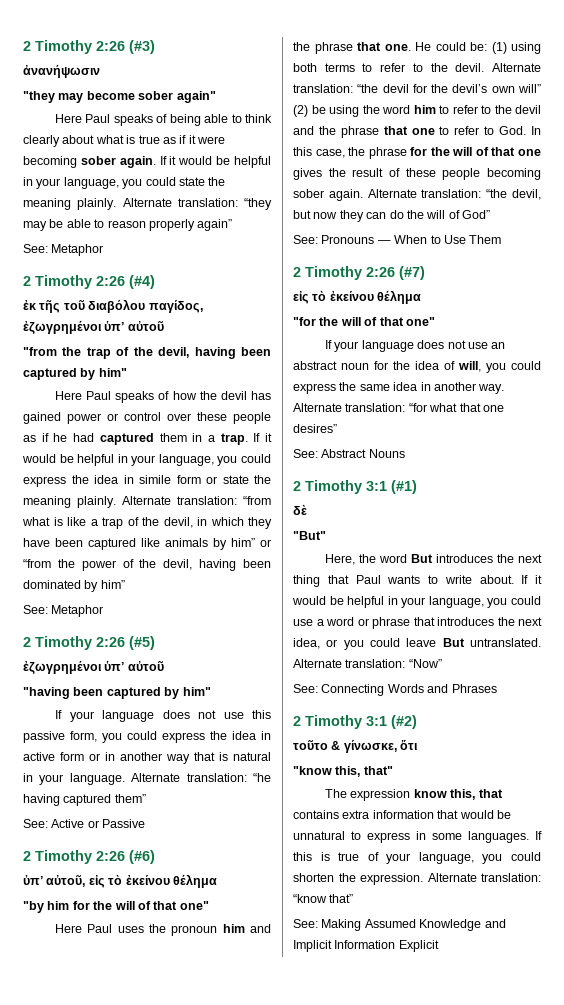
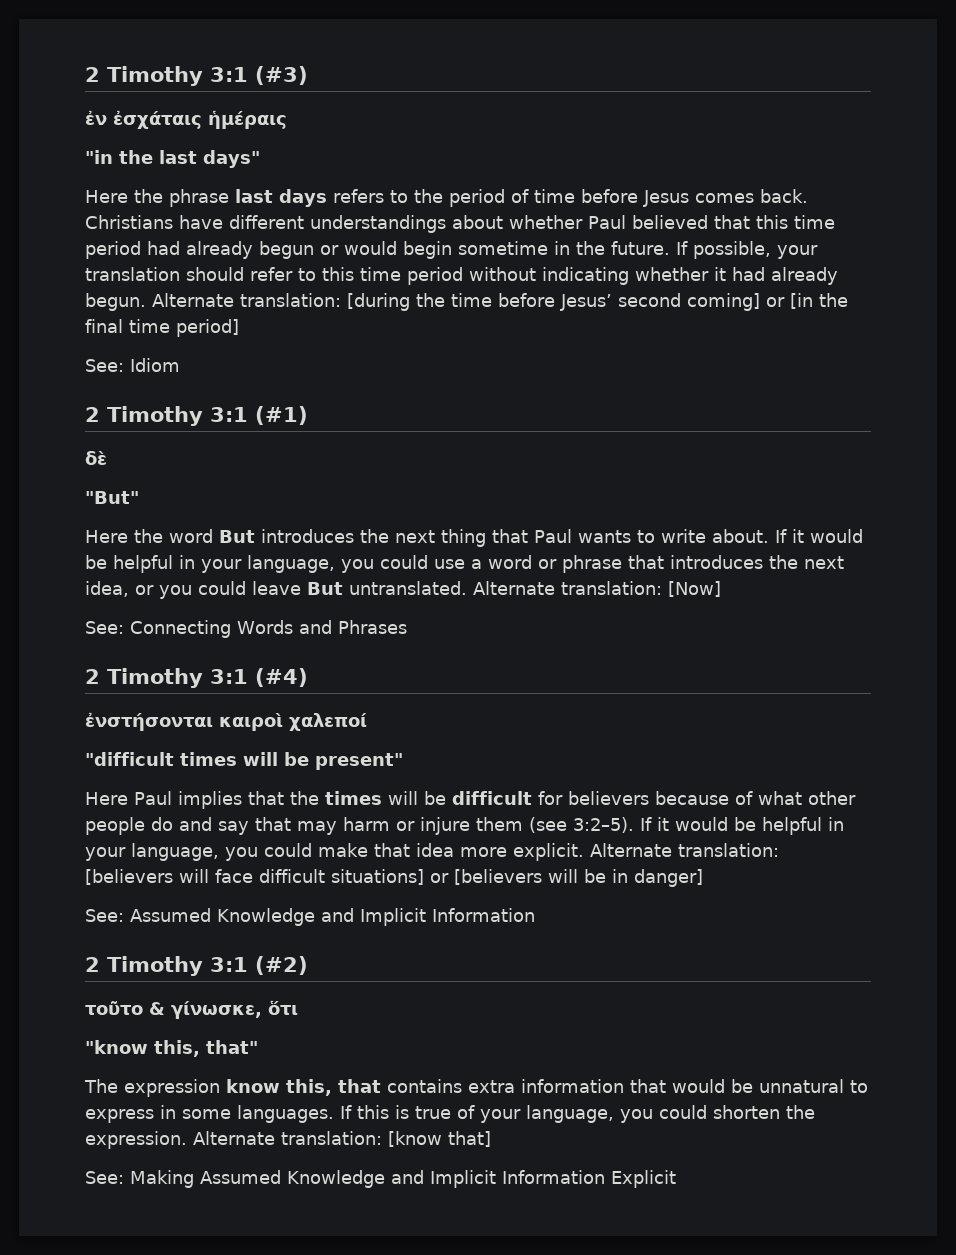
[23,40,125,54] 2 Timothy 2:26 -> [85,66,248,86] 2 Timothy 3:1
[23,64,100,78] [23,91,216,103] [55,114,272,126] [23,135,225,147] [23,156,271,168] [23,177,226,189] [23,198,272,210] [23,219,233,231] [23,244,104,256] [23,275,155,289] [23,299,203,313] [23,320,164,334] [23,347,271,359] [23,368,127,380] [55,391,272,403] [23,412,271,424] [23,433,272,445] [22,454,271,466] [23,475,271,487] [23,496,271,508] [22,517,272,529] [23,538,271,550] [23,559,271,571] [23,580,125,592] [23,605,104,617] [23,636,155,650] [23,660,164,674] [23,687,211,699] [55,710,271,722] [23,731,271,743] [23,752,271,764] [23,773,271,785] [23,794,146,806] [23,819,146,828] [23,850,155,864] [23,874,217,888] [23,901,209,913] [55,924,271,936] [293,42,541,54] [293,63,541,72] [293,84,541,93] [293,105,541,117] [293,126,541,138] [293,147,541,159] [293,168,541,180] [293,189,541,201] [293,210,490,222] [293,235,502,244] [293,266,425,280] [293,290,422,304] [293,317,435,326] [325,340,506,352] [293,361,541,373] [293,382,505,394] [293,403,504,412] [293,424,337,433] [293,449,405,458] ἀνανήψωσιν // "they may become sober again" // Here Paul speaks of being able to think clearly about what is true as if it were becoming sober again. If it would be helpful in your language, you could state the meaning plainly. Alternate translation: “they may be able to reason properly again” // See: Metaphor // 2 Timothy 2:26 (#4) // ἐκ τῆς τοῦ διαβόλου παγίδος, ἐζωγρημένοι ὑπ’ αὐτοῦ // "from the trap of the devil, having been captured by him" // Here Paul speaks of how the devil has gained power or control over these people as if he had captured them in a trap. If it would be helpful in your language, you could express the idea in simile form or state the meaning plainly. Alternate translation: “from what is like a trap of the devil, in which they have been captured like animals by him” or “from the power of the devil, having been dominated by him” // See: Metaphor // 2 Timothy 2:26 (#5) // ἐζωγρημένοι ὑπ’ αὐτοῦ // "having been captured by him" // If your language does not use this passive form, you could express the idea in active form or in another way that is natural in your language. Alternate translation: “he having captured them” // See: Active or Passive // 2 Timothy 2:26 (#6) // ὑπ’ αὐτοῦ, εἰς τὸ ἐκείνου θέλημα // "by him for the will of that one" // Here Paul uses the pronoun him and the phrase that one. He could be: (1) using both terms to refer to the devil. Alternate translation: “the devil for the devil’s own will” (2) be using the word him to refer to the devil and the phrase that one to refer to God. In this case, the phrase for the will of that one gives the result of these people becoming sober again. Alternate translation: “the devil, but now they can do the will of God” // See: Pronouns — When to Use Them // 2 Timothy 2:26 (#7) // εἰς τὸ ἐκείνου θέλημα // "for the will of that one" // If your language does not use an abstract noun for the idea of will, you could express the same idea in another way. Alternate translation: “for what that one desires” // See: Abstract Nouns -> [85,110,287,129] [85,150,260,168] [85,189,808,207] [85,215,835,233] [85,241,818,259] [85,267,838,285] [85,293,848,311] [85,319,239,337] [85,358,180,372] ἐν ἐσχάταις ἡμέραις // "in the last days" // Here the phrase last days refers to the period of time before Jesus comes back. Christians have different understandings about whether Paul believed that this time period had already begun or would begin sometime in the future. If possible, your translation should refer to this time period without indicating whether it had already begun. Alternate translation: [during the time before Jesus’ second coming] or [in the final time period] // See: Idiom
[325,554,356,565] Here, -> [85,530,128,543] Here
[408,659,442,668] “Now” -> [668,581,721,597] [Now]
(497, 688) none -> [85,668,308,688] [85,712,367,731] [85,752,403,770] [85,791,856,809] [85,817,844,835] [85,843,779,861] [85,869,703,887] [85,908,535,926] // 2 Timothy 3:1 (#4) // ἐνστήσονται καιροὶ χαλεποί // "difficult times will be present" // Here Paul implies that the times will be difficult for believers because of what other people do and say that may harm or injure them (see 3:2–5). If it would be helpful in your language, you could make that idea more explicit. Alternate translation: [believers will face difficult situations] or [believers will be in danger] // See: Assumed Knowledge and Implicit Information
[293,894,354,903] “know that” -> [388,1131,491,1147] [know that]

